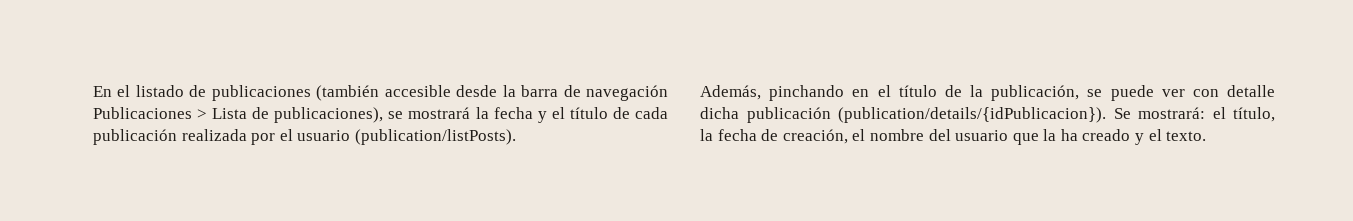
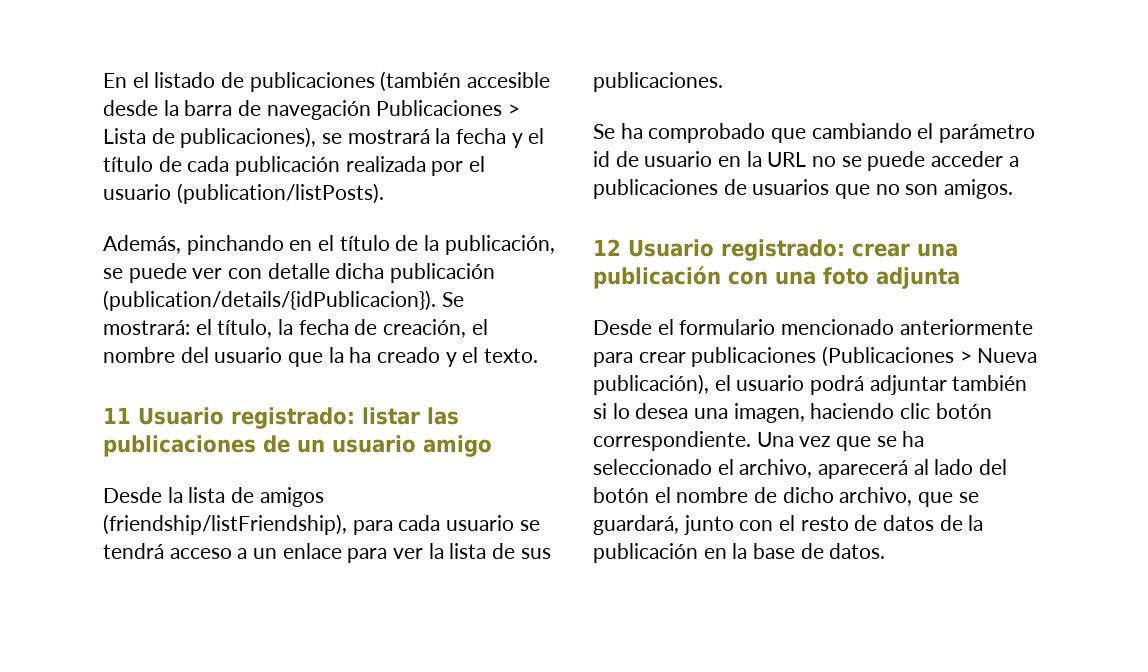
(1207, 136) none -> [103,407,459,429] [103,435,492,457] [103,487,324,507] [103,514,540,535] [103,543,551,563] [593,72,723,92] [593,123,1036,143] [593,151,1019,171] [593,179,1014,199] [593,239,958,261] [593,266,960,289] [593,319,1033,335] [593,346,1038,367] [593,374,1028,395] [593,403,992,423] [593,431,925,451] [593,459,1008,479] [593,487,979,507] [593,515,984,535] [593,543,886,563] // 11 Usuario registrado: listar las publicaciones de un usuario amigo // Desde la lista de amigos (friendship/listFriendship), para cada usuario se tendrá acceso a un enlace para ver la lista de sus publicaciones. // Se ha comprobado que cambiando el parámetro id de usuario en la URL no se puede acceder a publicaciones de usuarios que no son amigos. // 12 Usuario registrado: crear una publicación con una foto adjunta // Desde el formulario mencionado anteriormente para crear publicaciones (Publicaciones > Nueva publicación), el usuario podrá adjuntar también si lo desea una imagen, haciendo clic botón correspondiente. Una vez que se ha seleccionado el archivo, aparecerá al lado del botón el nombre de dicho archivo, que se guardará, junto con el resto de datos de la publicación en la base de datos.

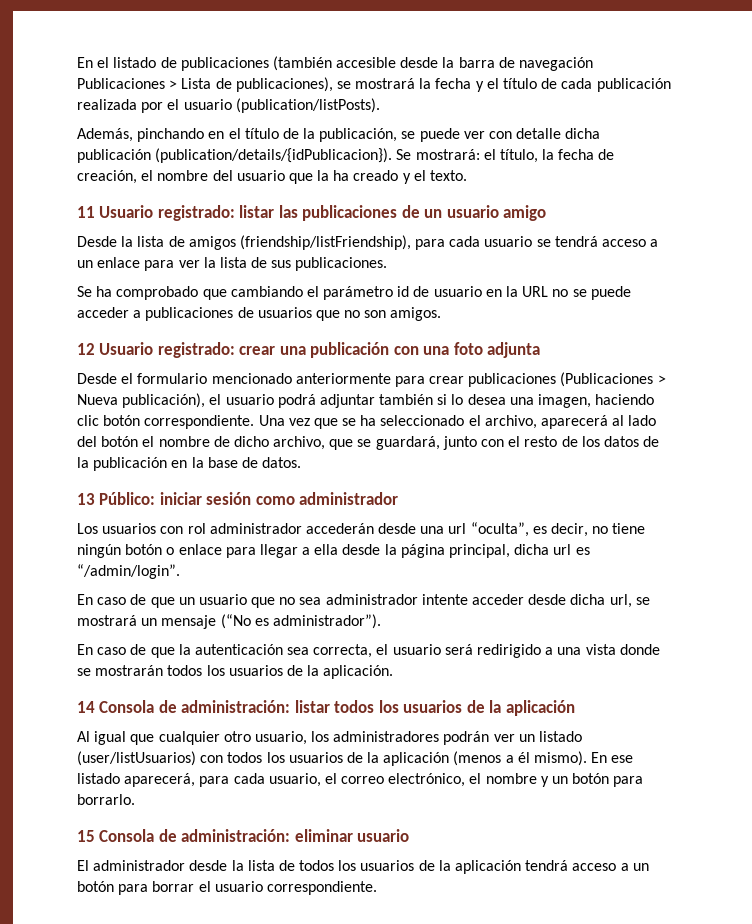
(878, 523) none -> [581,436,600,447] los
(886, 551) none -> [77,492,399,505] [77,522,646,537] [77,544,590,558] [77,564,180,579] [77,594,650,608] [77,614,381,629] [77,644,660,658] [77,665,394,679] [77,700,575,716] [77,731,583,745] [77,751,634,766] [77,773,644,787] [77,794,135,805] [77,829,410,842] [77,860,649,874] [77,881,377,895] // 13 Público: iniciar sesión como administrador // Los usuarios con rol administrador accederán desde una url “oculta”, es decir, no tiene ningún botón o enlace para llegar a ella desde la página principal, dicha url es “/admin/login”. // En caso de que un usuario que no sea administrador intente acceder desde dicha url, se mostrará un mensaje (“No es administrador”). // En caso de que la autenticación sea correcta, el usuario será redirigido a una vista donde se mostrarán todos los usuarios de la aplicación. // 14 Consola de administración: listar todos los usuarios de la aplicación // Al igual que cualquier otro usuario, los administradores podrán ver un listado (user/listUsuarios) con todos los usuarios de la aplicación (menos a él mismo). En ese listado aparecerá, para cada usuario, el correo electrónico, el nombre y un botón para borrarlo. // 15 Consola de administración: eliminar usuario // El administrador desde la lista de todos los usuarios de la aplicación tendrá acceso a un botón para borrar el usuario correspondiente.

